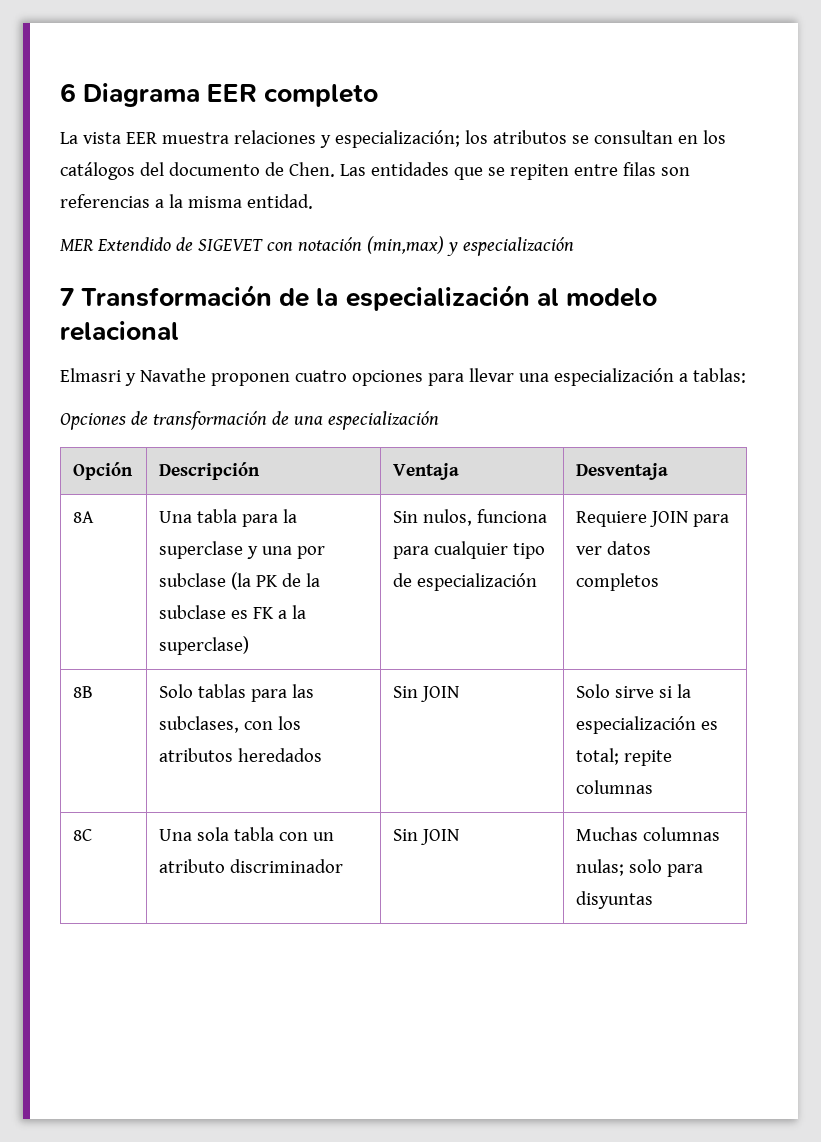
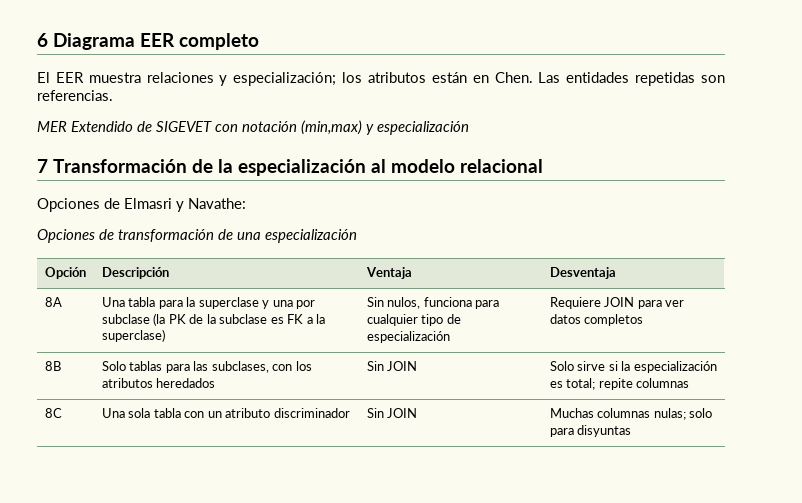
[60,132,121,144] La vista -> [37,72,50,83] El
[571,130,726,144] [60,162,690,180] [60,194,313,209] se consultan en los catálogos del documento de Chen. Las entidades que se repiten entre filas son referencias a la misma entidad. -> [431,72,725,86] [37,90,113,101] están en Chen. Las entidades repetidas son referencias.
[60,368,746,386] Elmasri y Navathe proponen cuatro opciones para llevar una especialización a tablas: -> [37,198,246,212] Opciones de Elmasri y Navathe:

